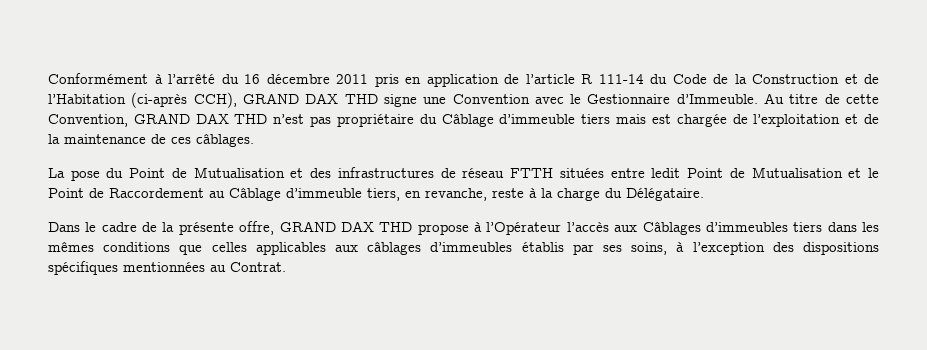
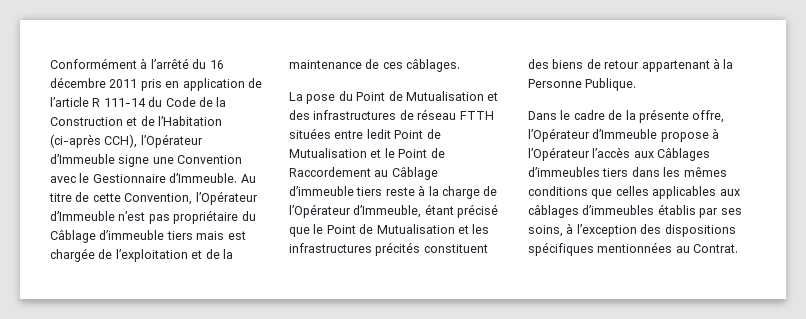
[242,93,378,104] GRAND DAX THD -> [140,134,203,148] [50,154,115,164] l’Opérateur d’Immeuble
[133,113,268,124] GRAND DAX THD -> [195,191,258,205] [50,211,115,221] l’Opérateur d’Immeuble
[367,188,487,201] tiers, en revanche, -> [356,187,383,196] tiers
[605,188,704,201] du Délégataire. -> [483,186,498,196] [289,204,499,218] [289,224,490,237] [289,242,488,256] [528,58,734,72] [528,78,637,91] de l’Opérateur d’Immeuble, étant précisé que le Point de Mutualisation et les infrastructures précités constituent des biens de retour appartenant à la Personne Publique.
[279,221,413,232] GRAND DAX THD -> [528,128,658,142] l’Opérateur d’Immeuble

